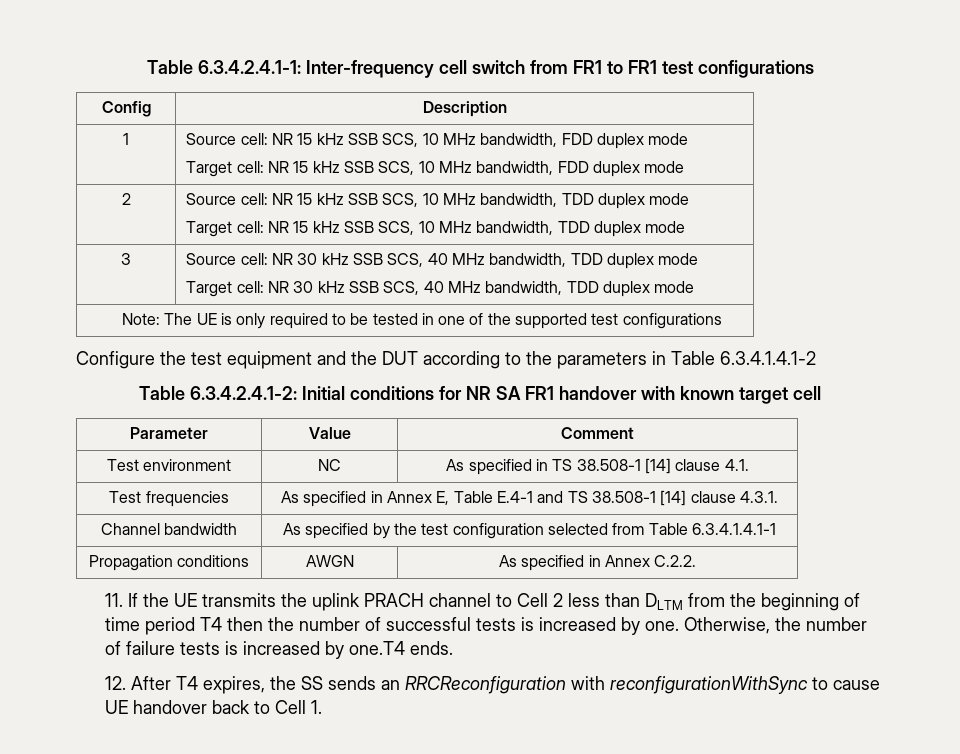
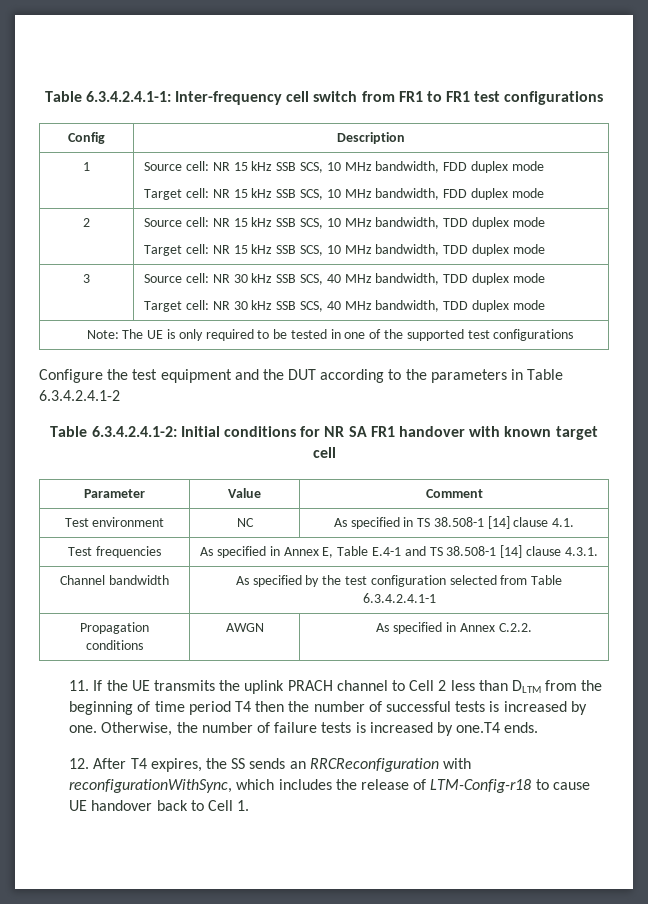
[720,351,816,365] 6.3.4.1.4.1-2 -> [39,390,120,401] 6.3.4.2.4.1-2
[691,523,776,535] 6.3.4.1.4.1-1 -> [362,593,436,603] 6.3.4.2.4.1-1
[609,676,808,694] reconfigurationWithSync -> [69,779,532,793] reconfigurationWithSync, which includes the release of LTM-Config-r18

